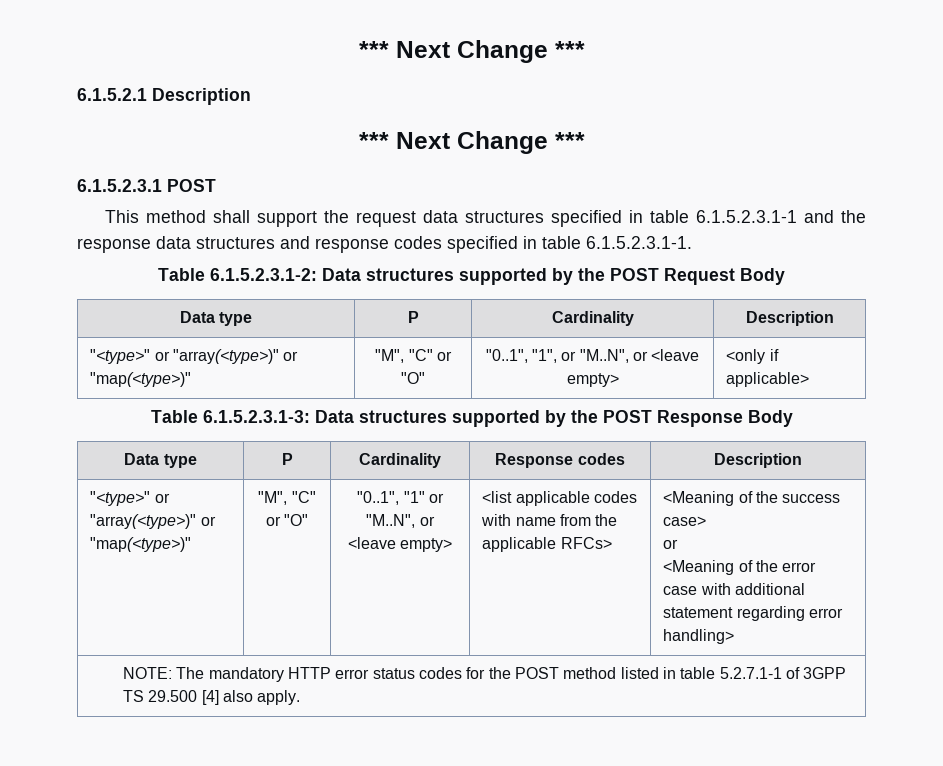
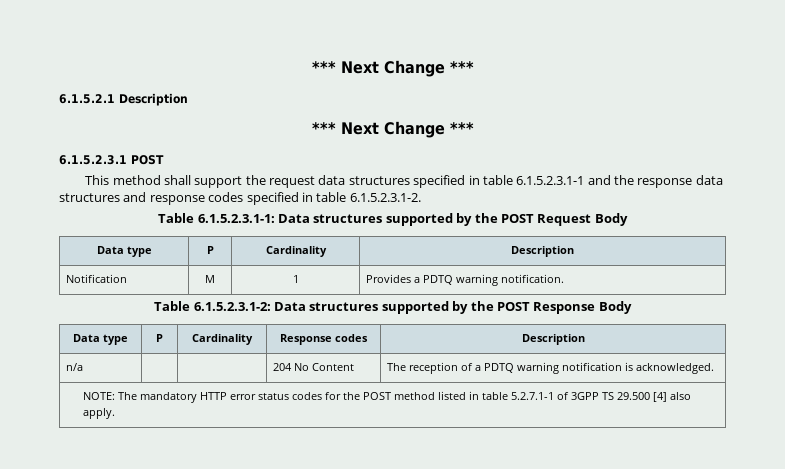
[586,236,692,249] [158,268,317,281] 6.1.5.2.3.1-1. // Table 6.1.5.2.3.1-2: -> [349,193,421,202] [158,213,275,223] 6.1.5.2.3.1-2. // Table 6.1.5.2.3.1-1:
[90,349,299,364] [90,372,192,387] [375,349,452,363] [401,372,425,384] [485,349,700,363] [566,373,619,387] [726,349,779,364] [726,372,810,387] [150,410,310,423] "<type>" or "array(<type>)" or "map(<type>)" | "M", "C" or "O" | "0..1", "1", or "M..N", or <leave empty> | <only if applicable> // Table 6.1.5.2.3.1-3: -> [66,274,128,283] [205,275,215,283] [292,275,299,283] [366,274,565,286] [154,301,271,311] Notification | M | 1 | Provides a PDTQ warning notification. // Table 6.1.5.2.3.1-2:
[90,491,170,506] [90,514,216,529] [90,537,192,552] [258,491,316,505] [265,514,309,526] [357,491,444,505] [366,514,435,528] [347,537,453,552] [482,491,637,506] [481,514,618,526] [482,537,612,552] [663,491,841,506] [663,516,707,526] [663,539,679,549] [663,560,817,575] [663,583,805,595] [663,606,843,621] [663,629,735,644] "<type>" or "array(<type>)" or "map(<type>)" | "M", "C" or "O" | "0..1", "1" or "M..N", or <leave empty> | <list applicable codes with name from the applicable RFCs> | <Meaning of the success case> // or // <Meaning of the error case with additional statement regarding error handling> -> [66,363,84,371] [273,363,355,371] [387,362,715,374] n/a | | | 204 No Content | The reception of a PDTQ warning notification is acknowledged.

